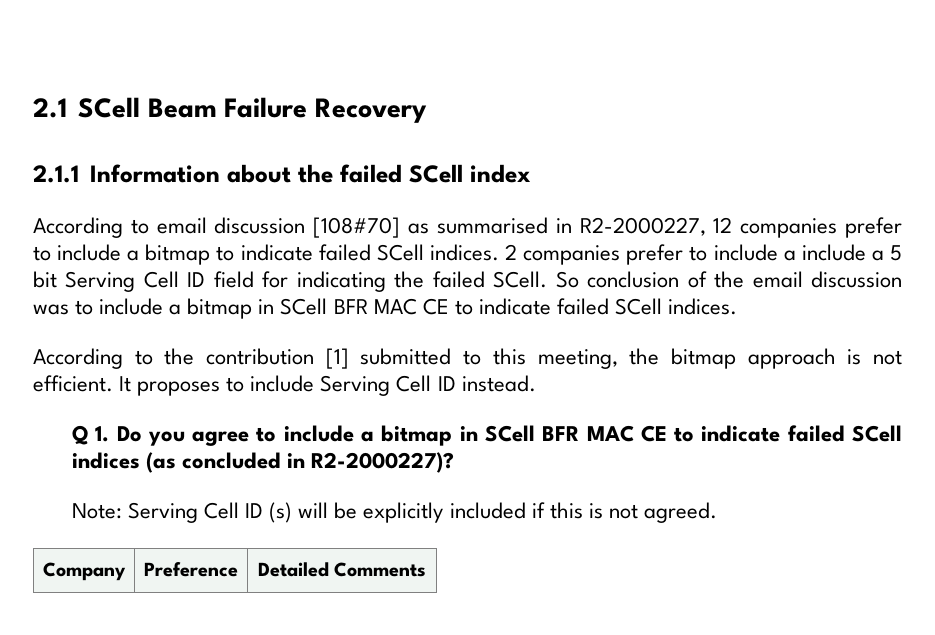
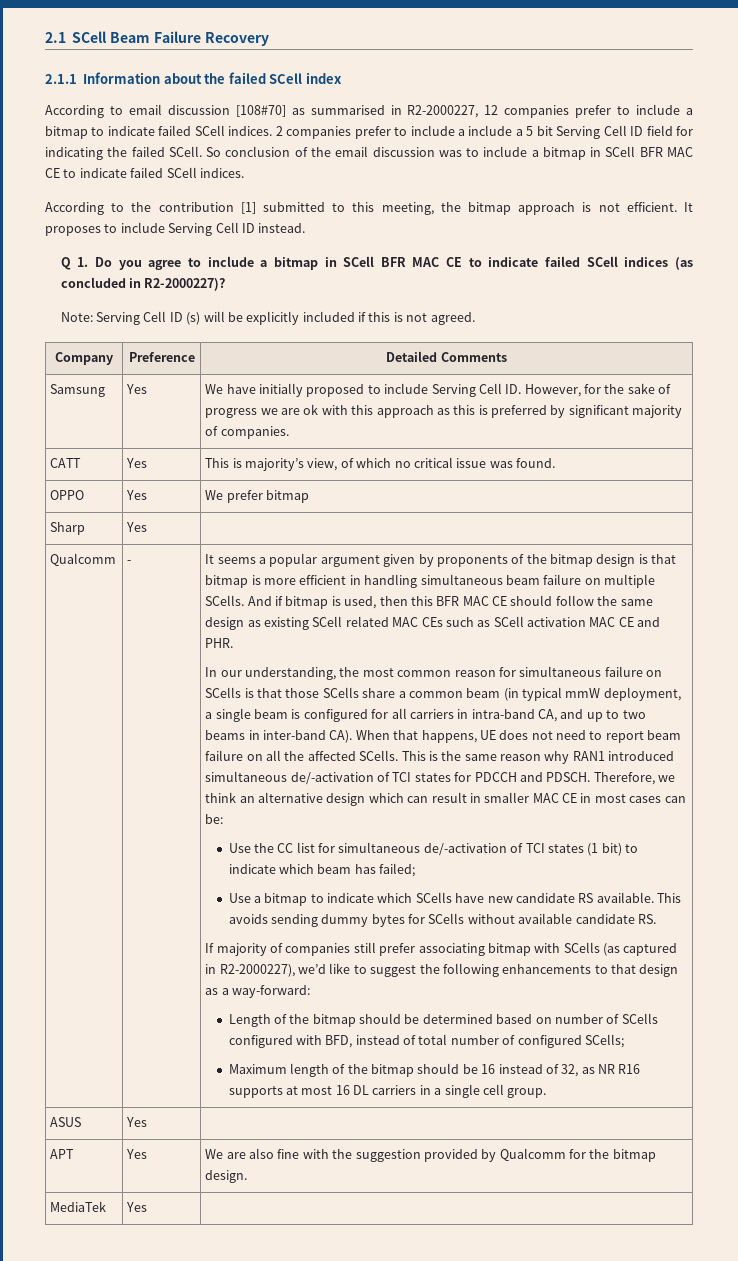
(427, 569) none -> [50,384,106,397] [126,384,148,394] [205,383,672,397] [205,404,683,418] [205,426,289,439] [50,458,82,468] [126,458,148,468] [205,457,556,471] [50,490,85,500] [126,490,148,500] [205,490,310,503] [50,522,86,535] [126,522,148,532] [50,553,117,566] [127,560,132,564] [205,553,677,567] [205,574,656,588] [205,595,653,609] [205,616,661,630] [205,638,234,648] [205,666,663,680] [205,687,681,701] [205,708,646,722] [205,730,682,743] [205,750,675,764] [205,771,676,785] [205,792,686,806] [205,814,224,824] [228,842,639,856] [228,863,416,877] [228,892,682,906] [228,913,656,927] [205,942,678,956] [205,963,679,977] [205,985,311,998] [228,1013,658,1027] [228,1034,624,1048] [228,1063,641,1077] [228,1084,547,1098] [50,1117,82,1127] [126,1117,148,1127] [50,1149,75,1159] [126,1149,148,1159] [205,1148,656,1162] [205,1170,248,1183] [50,1201,107,1212] [126,1202,148,1212] // Samsung | Yes | We have initially proposed to include Serving Cell ID. However, for the sake of progress we are ok with this approach as this is preferred by significant majority of companies. // CATT | Yes | This is majority’s view, of which no critical issue was found. // OPPO | Yes | We prefer bitmap // Sharp | Yes | // Qualcomm | - | It seems a popular argument given by proponents of the bitmap design is that bitmap is more efficient in handling simultaneous beam failure on multiple SCells. And if bitmap is used, then this BFR MAC CE should follow the same design as existing SCell related MAC CEs such as SCell activation MAC CE and PHR. // In our understanding, the most common reason for simultaneous failure on SCells is that those SCells share a common beam (in typical mmW deployment, a single beam is configured for all carriers in intra-band CA, and up to two beams in inter-band CA). When that happens, UE does not need to report beam failure on all the affected SCells. This is the same reason why RAN1 introduced simultaneous de/-activation of TCI states for PDCCH and PDSCH. Therefore, we think an alternative design which can result in smaller MAC CE in most cases can be: // Use the CC list for simultaneous de/-activation of TCI states (1 bit) to indicate which beam has failed; // Use a bitmap to indicate which SCells have new candidate RS available. This avoids sending dummy bytes for SCells without available candidate RS. // If majority of companies still prefer associating bitmap with SCells (as captured in R2-2000227), we’d like to suggest the following enhancements to that design as a way-forward: // Length of the bitmap should be determined based on number of SCells configured with BFD, instead of total number of configured SCells; // Maximum length of the bitmap should be 16 instead of 32, as NR R16 supports at most 16 DL carriers in a single cell group. // ASUS | Yes | // APT | Yes | We are also fine with the suggestion provided by Qualcomm for the bitmap design. // MediaTek | Yes |

